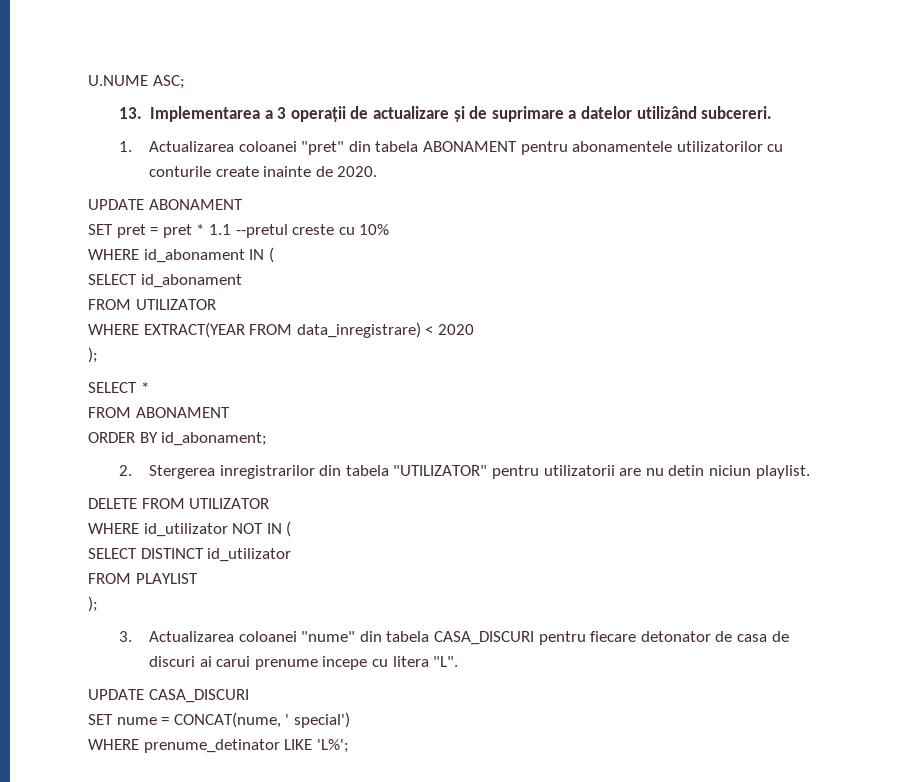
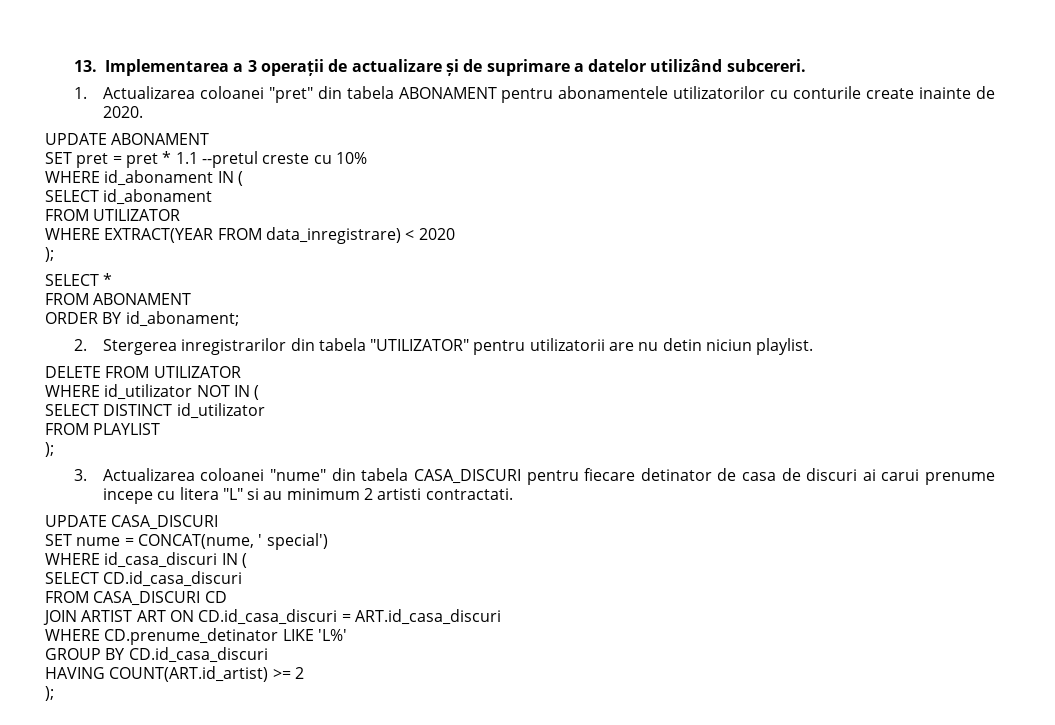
[88,75,185,89] U.NUME ASC; // -> (73, 66) none
[640,631,711,642] detonator -> [640,468,712,481] detinator
[433,656,459,667] "L". -> [222,488,513,500] "L" si au minimum 2 artisti contractati.
[143,739,349,753] prenume_detinator LIKE 'L%'; -> [104,552,247,568] [45,571,243,587] [45,591,227,606] [43,609,501,625] [45,628,347,645] [45,647,268,663] [45,666,304,682] [45,686,54,701] id_casa_discuri IN ( // SELECT CD.id_casa_discuri // FROM CASA_DISCURI CD // JOIN ARTIST ART ON CD.id_casa_discuri = ART.id_casa_discuri // WHERE CD.prenume_detinator LIKE 'L%' // GROUP BY CD.id_casa_discuri // HAVING COUNT(ART.id_artist) >= 2 // );

